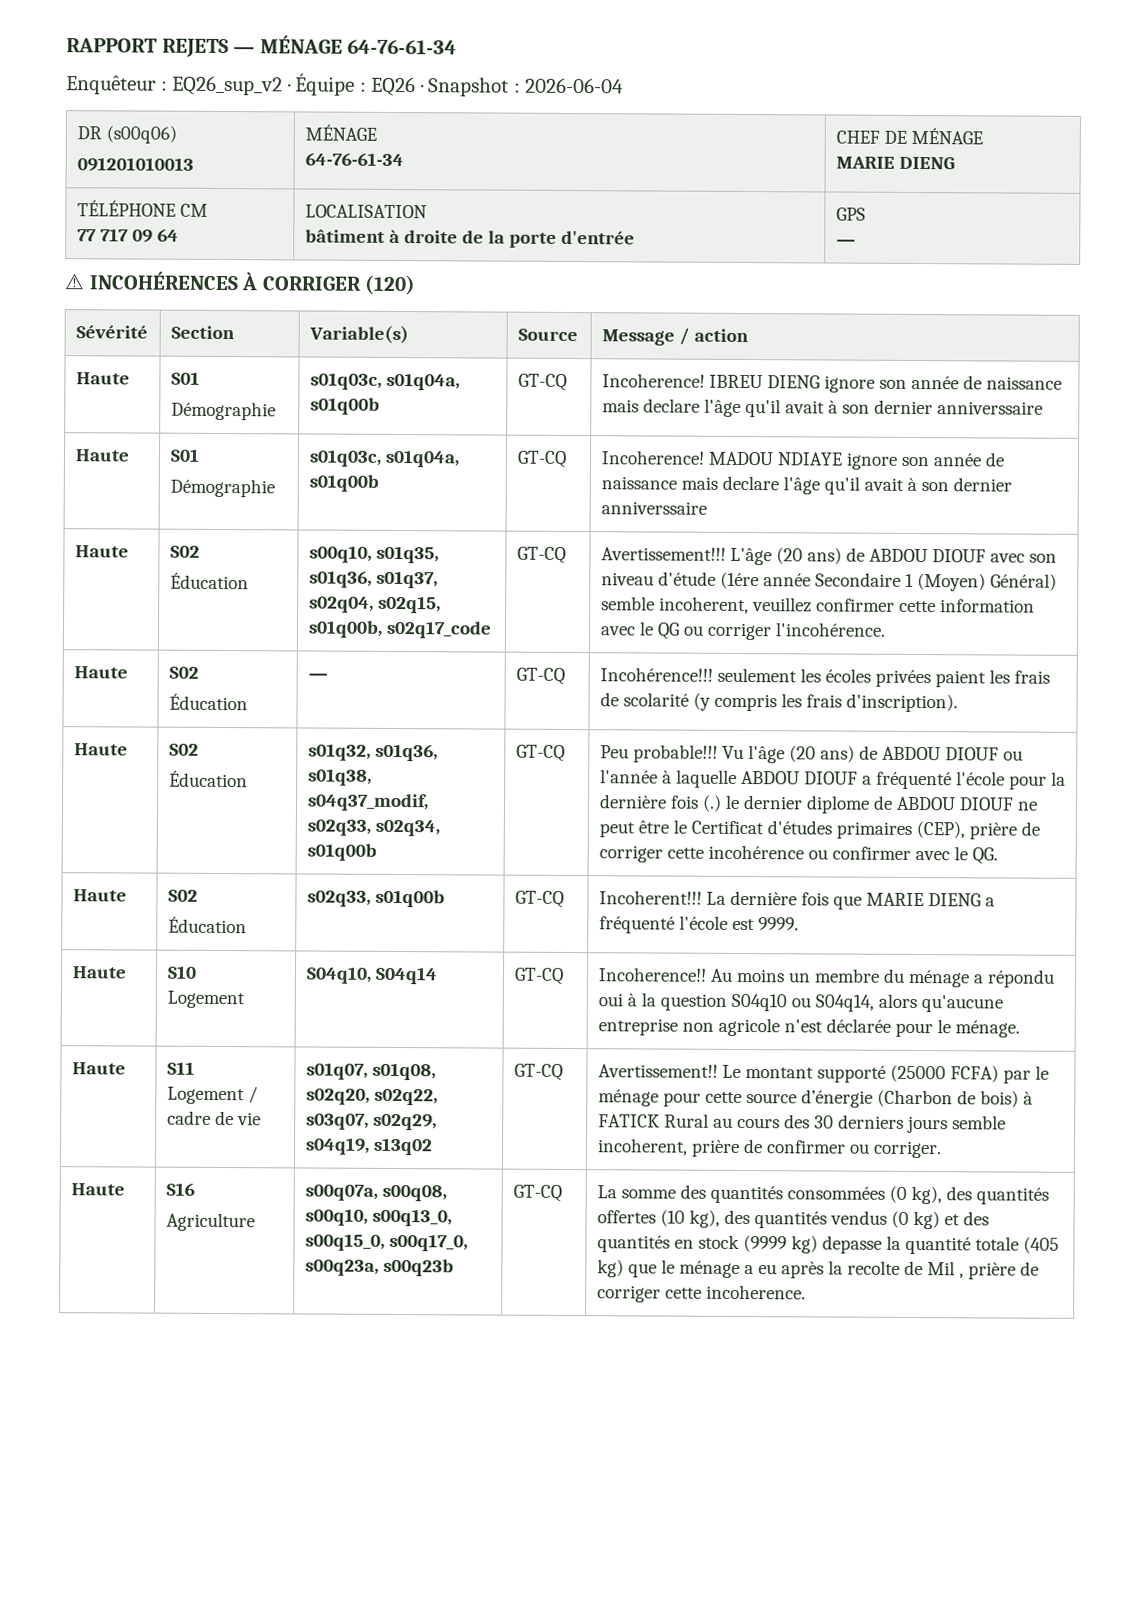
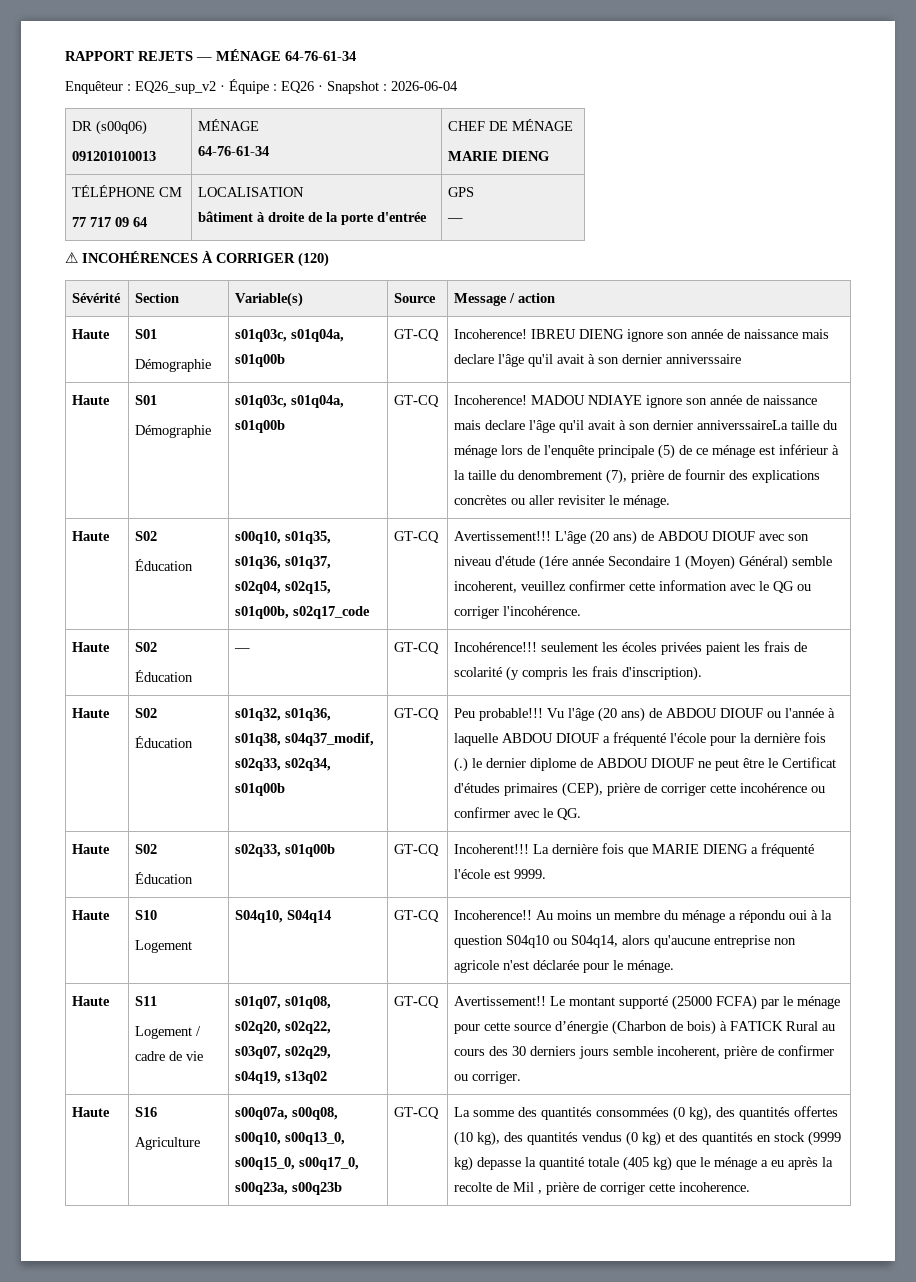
[600,501,707,515] anniverssaire -> [697,420,838,430] [454,444,840,459] [454,469,821,484] [454,495,671,508] anniverssaireLa taille du ménage lors de l'enquête principale (5) de ce ménage est inférieur à la taille du denombrement (7), prière de fournir des explications concrètes ou aller revisiter le ménage.

